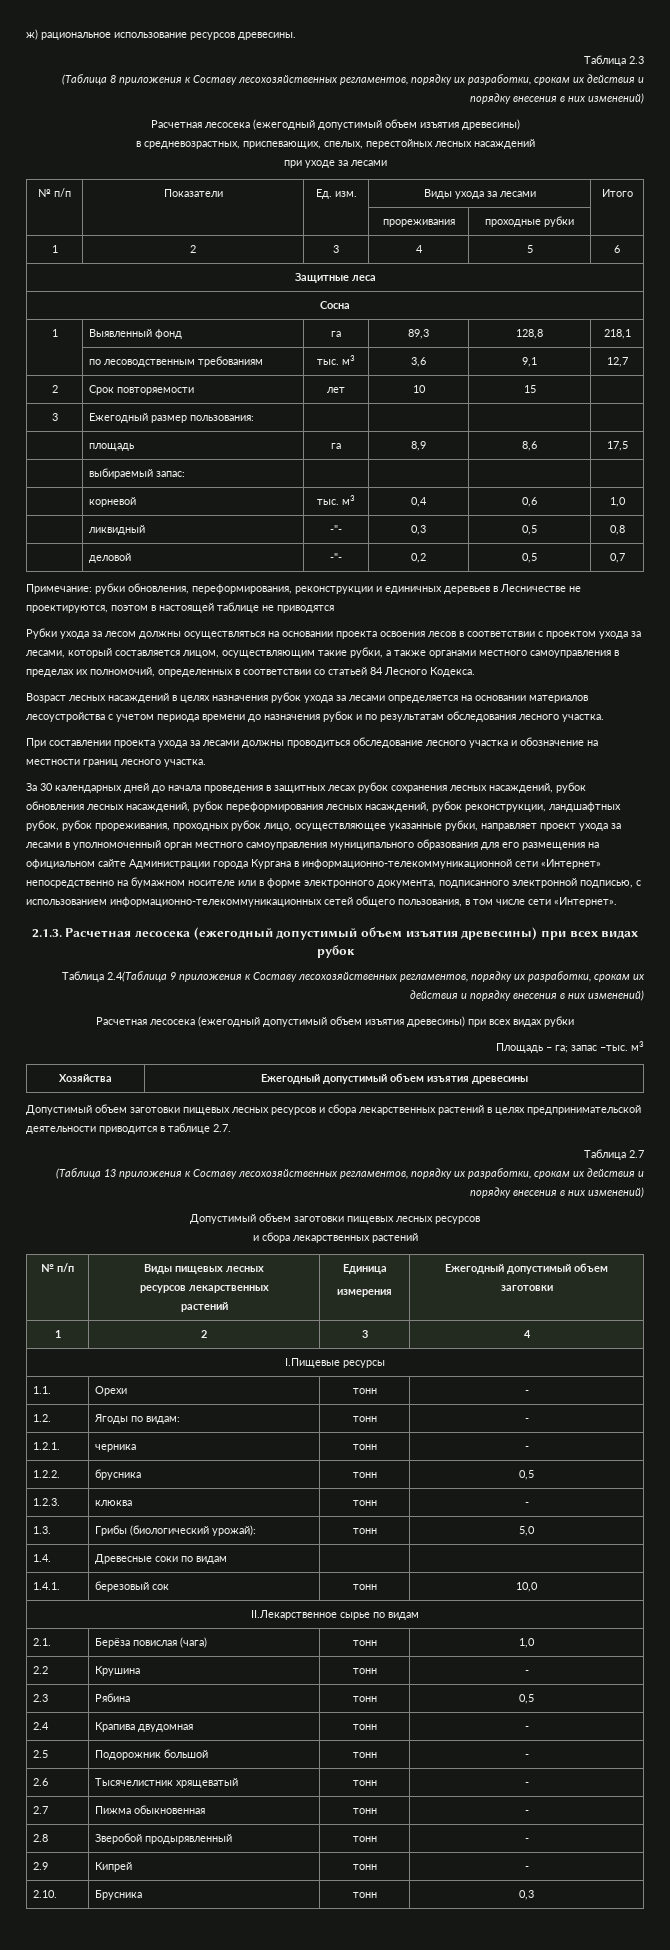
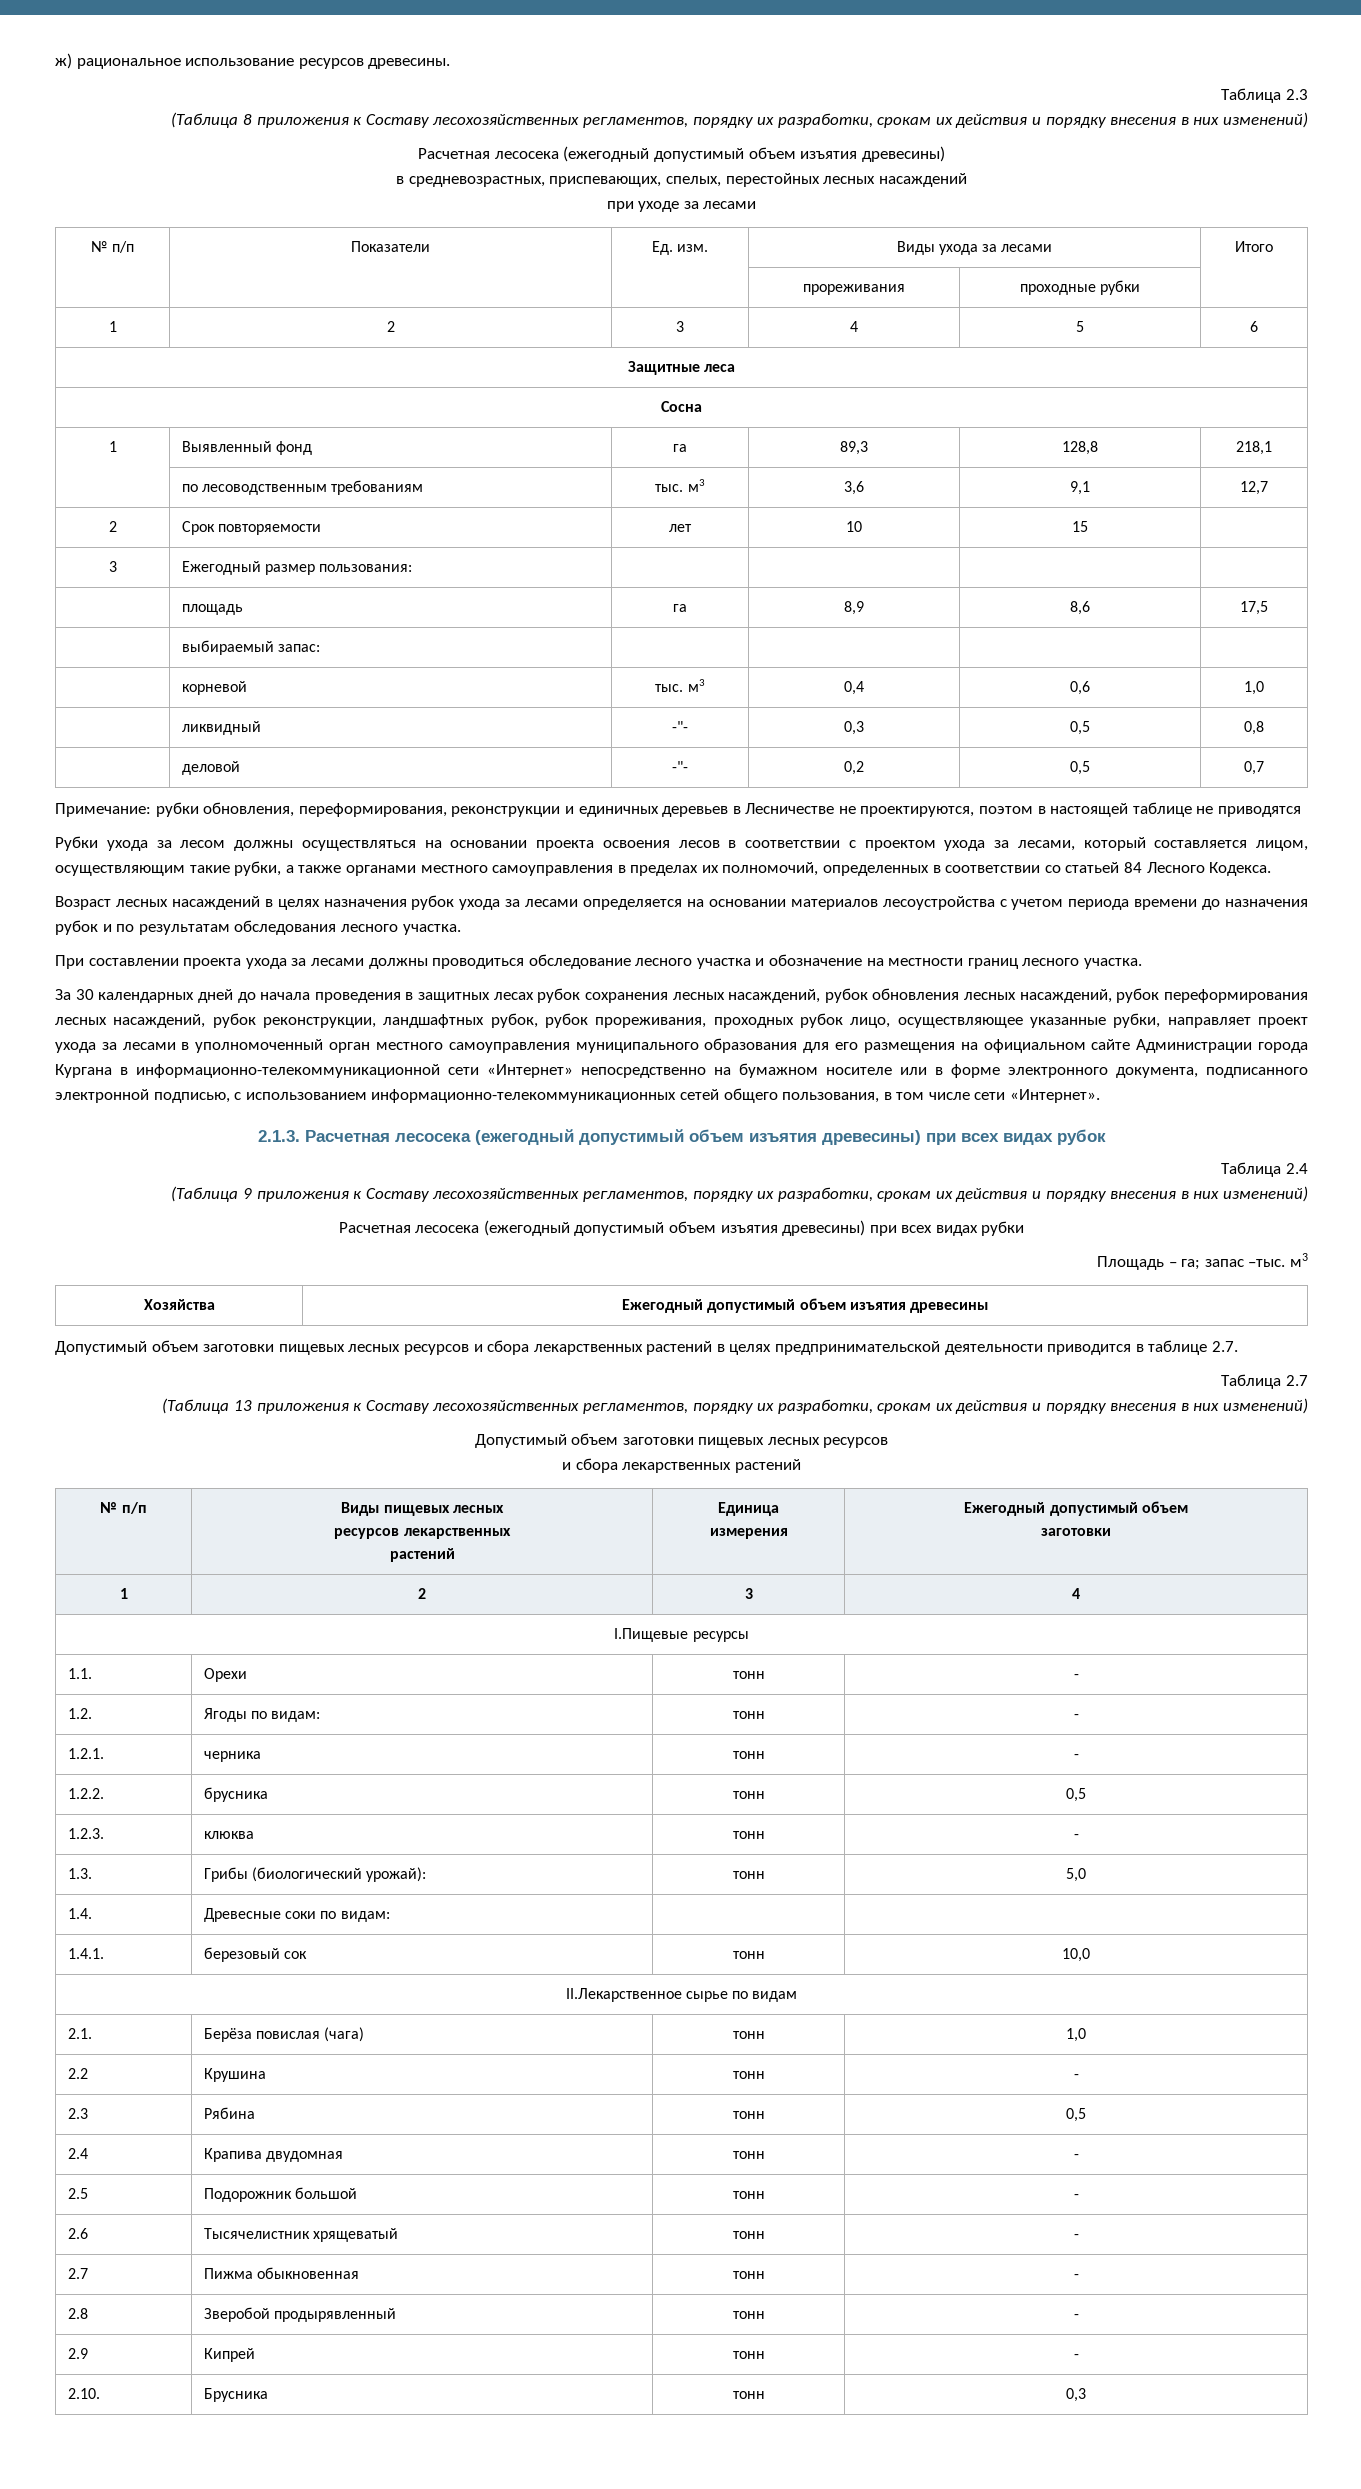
[107,971,167,982] 2.4(Таблица -> [1286,1163,1308,1174] [171,1186,239,1202] 2.4 // (Таблица
[195,1556,227,1564] видам -> [340,1911,390,1922] видам:

